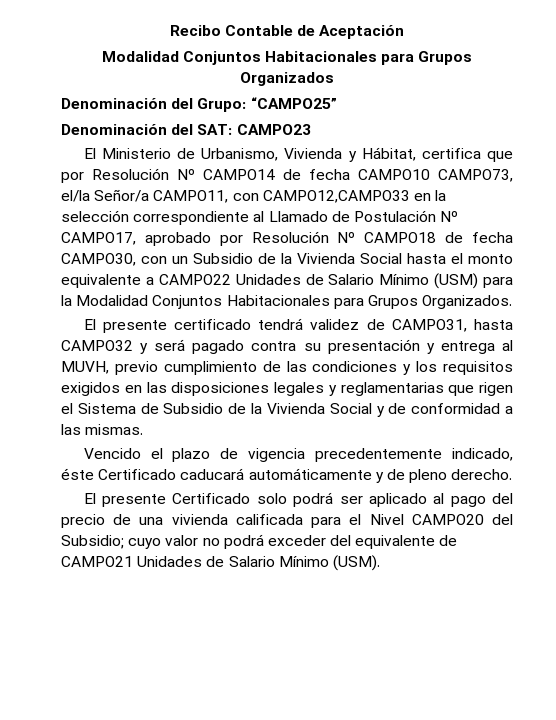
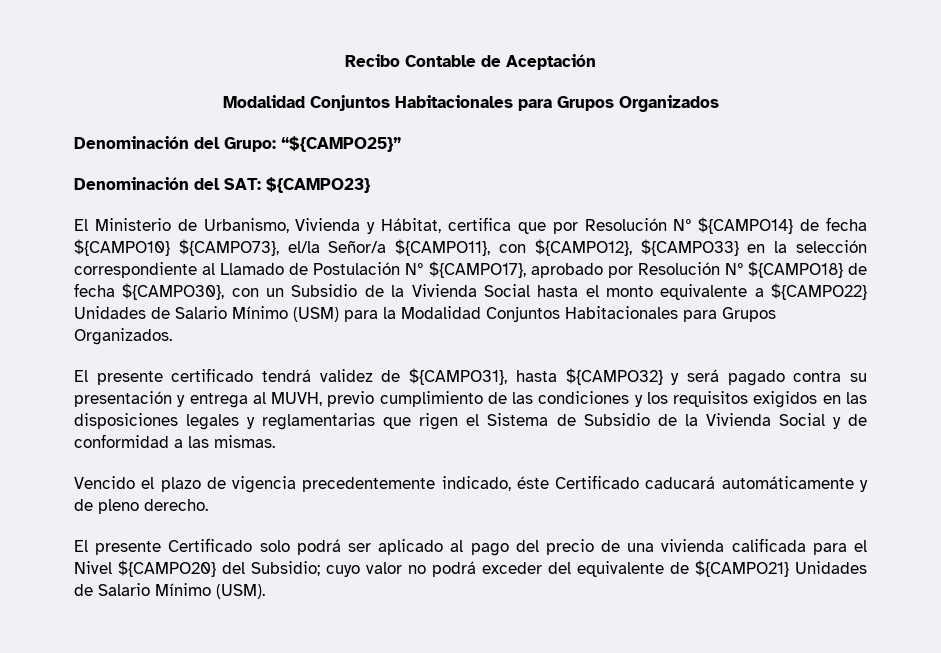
[250,97,337,109] “CAMPO25” -> [281,136,401,152] “${CAMPO25}”
[236,124,311,135] CAMPO23 -> [266,177,370,193] ${CAMPO23}
[203,169,513,182] [61,189,410,203] CAMPO14 de fecha CAMPO10 CAMPO73, el/la Señor/a CAMPO11, con CAMPO12,CAMPO33 -> [698,217,867,234] [74,239,739,256] ${CAMPO14} de fecha ${CAMPO10} ${CAMPO73}, el/la Señor/a ${CAMPO11}, con ${CAMPO12}, ${CAMPO33}
[61,232,136,245] CAMPO17, -> [428,261,526,278] ${CAMPO17},
[364,232,513,243] [61,253,136,266] CAMPO18 de fecha CAMPO30, -> [747,261,868,278] [74,283,225,300] ${CAMPO18} de fecha ${CAMPO30},
[158,274,231,285] CAMPO22 -> [771,283,867,300] ${CAMPO22}
[391,319,513,332] [61,340,133,351] CAMPO31, hasta CAMPO32 -> [409,368,663,385] ${CAMPO31}, hasta ${CAMPO32}
[411,514,484,525] CAMPO20 -> [118,560,216,577] ${CAMPO20}
[61,556,133,567] CAMPO21 -> [695,560,789,577] ${CAMPO21}

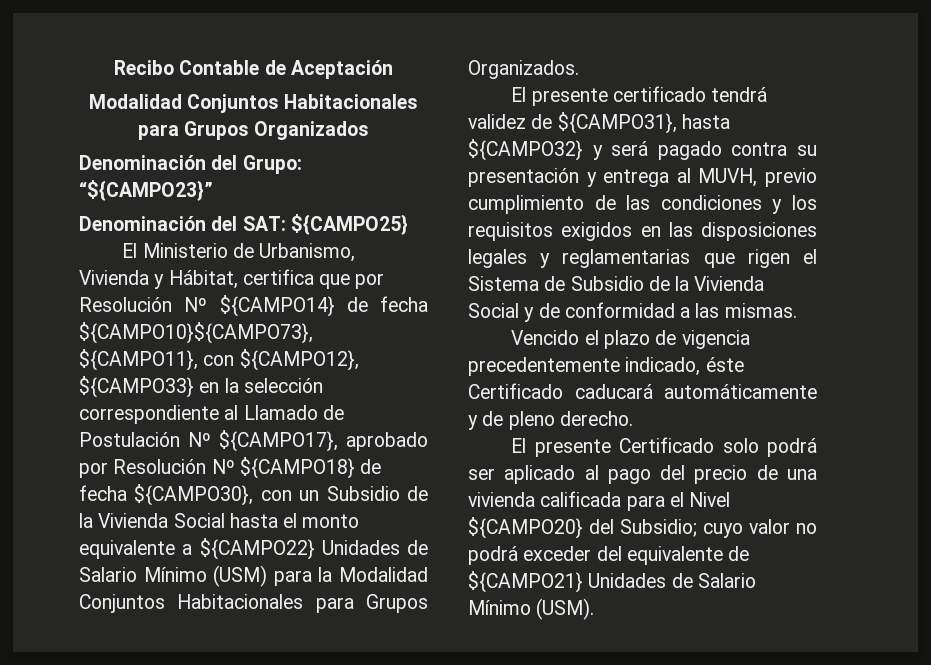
[281,136,401,152] “${CAMPO25}” -> [79,180,213,201] “${CAMPO23}”
[266,177,370,193] ${CAMPO23} -> [290,214,408,235] ${CAMPO25}
[74,239,387,256] ${CAMPO10} ${CAMPO73}, el/la Señor/a -> [79,322,313,344] ${CAMPO10}${CAMPO73},

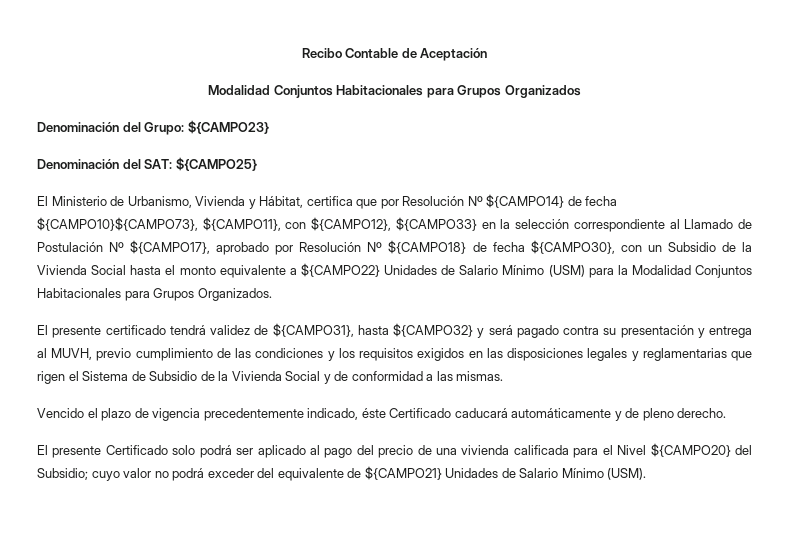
[79,180,213,201] “${CAMPO23}” -> [187,120,269,134] ${CAMPO23}

